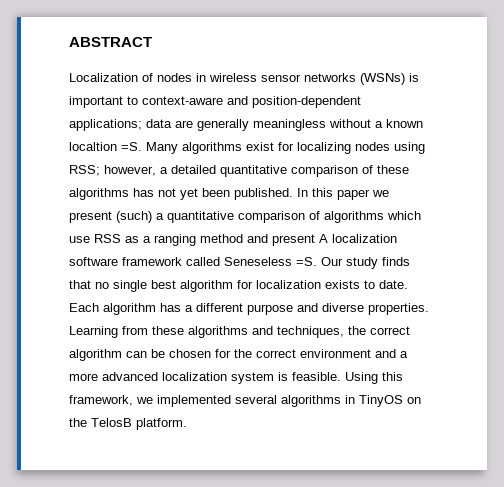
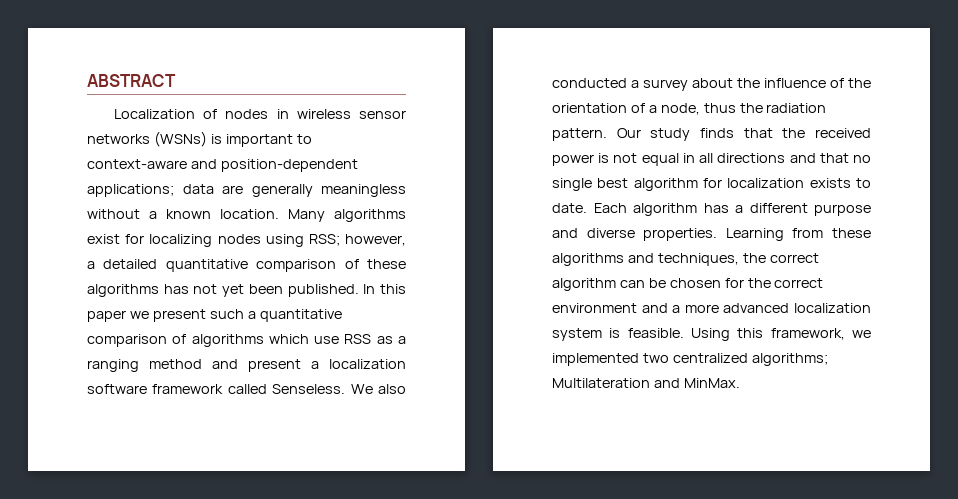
[69,142,142,151] localtion =S. -> [220,209,279,219] location.
[116,211,152,223] (such) -> [209,309,244,319] such
[319,234,328,243] A -> [311,361,319,369] a
[224,257,410,269] Seneseless =S. Our study finds -> [272,384,406,394] [552,78,871,91] [552,103,827,115] [552,128,871,141] [552,153,816,166] Senseless. We also conducted a survey about the influence of the orientation of a node, thus the radiation pattern. Our study finds that the received power is not equal in all directions and
[235,395,421,407] [69,418,187,430] several algorithms in TinyOS on the TelosB platform. -> [642,353,828,366] [552,378,740,388] two centralized algorithms; Multilateration and MinMax.

